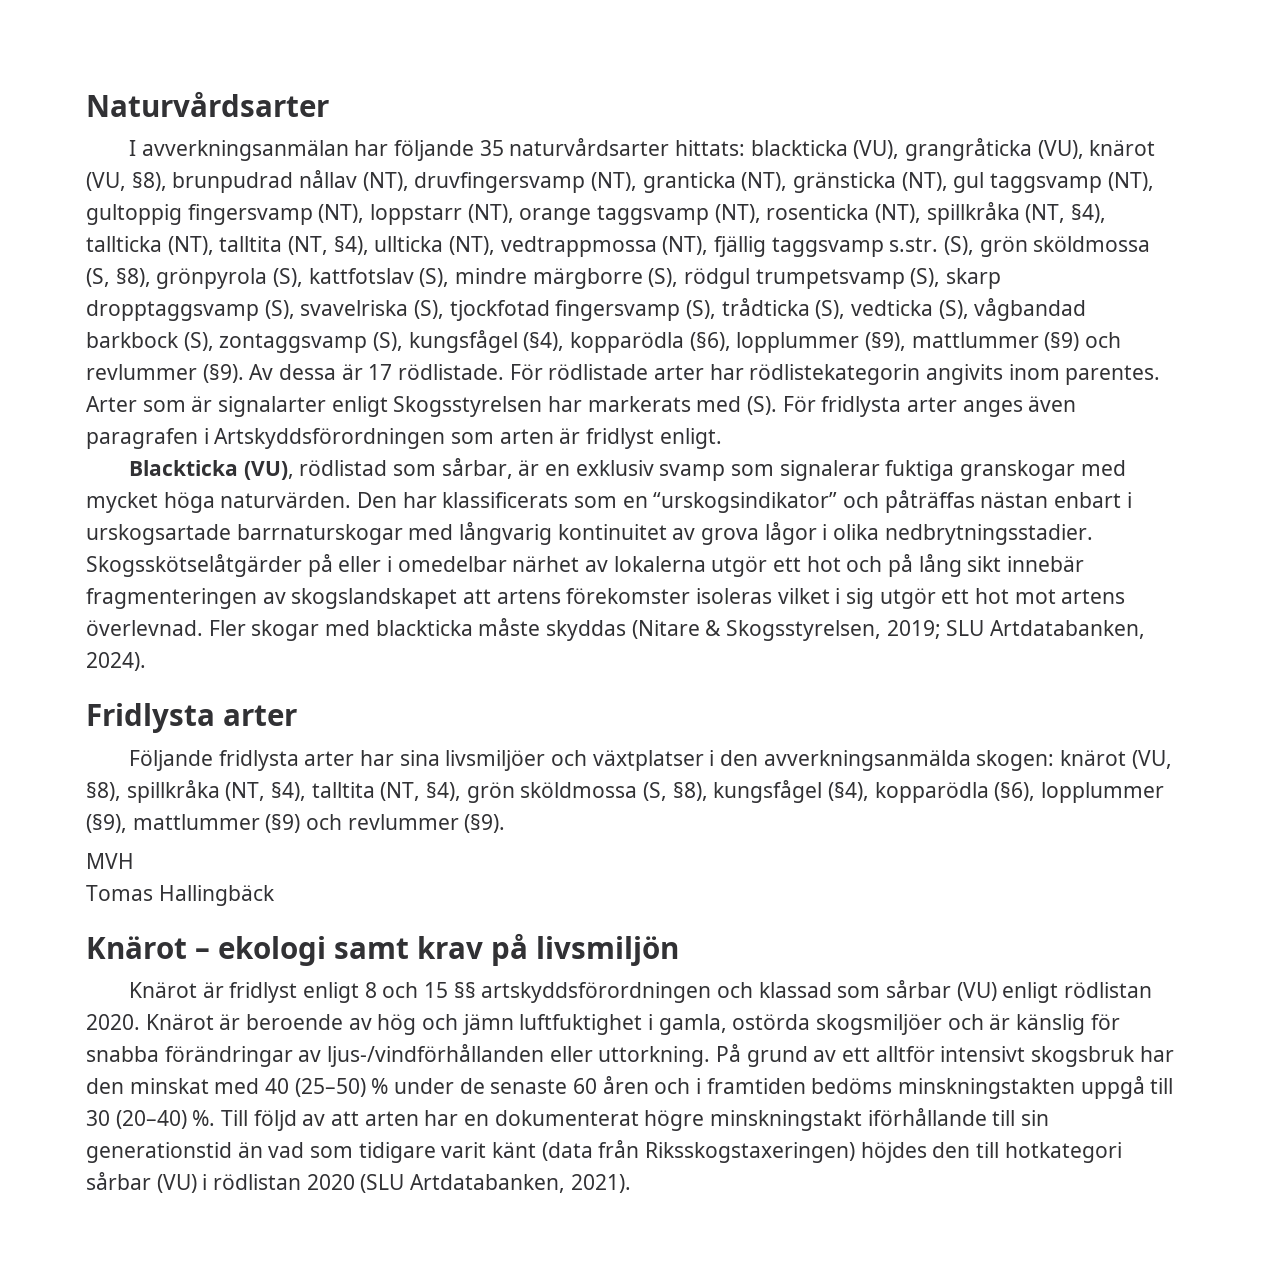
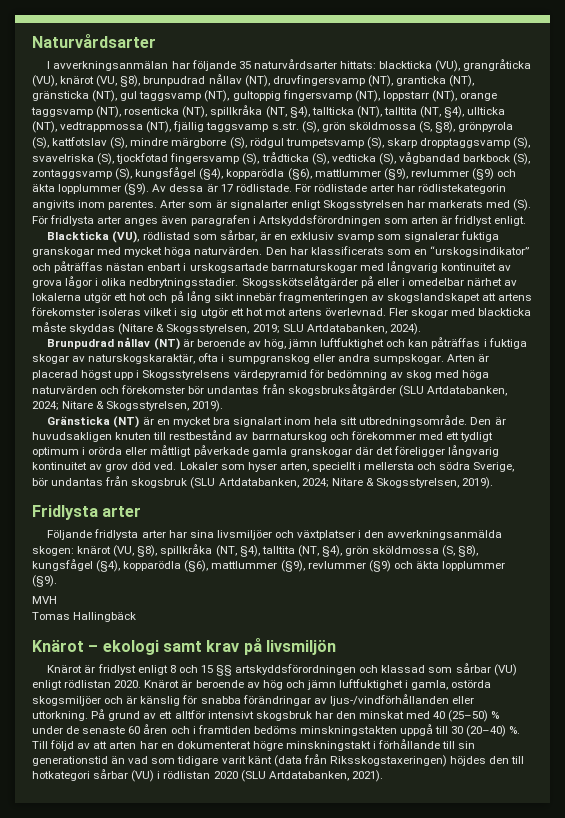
[736,332,1122,353] [86,364,197,380] lopplummer (§9), mattlummer (§9) och revlummer -> [314,168,517,180] [32,184,122,194] mattlummer (§9), revlummer (§9) och äkta lopplummer
(146, 661) none -> [47,337,527,350] [32,353,490,364] [32,369,490,380] [32,384,507,397] [32,400,224,412] [47,415,506,428] [32,430,494,442] [32,445,500,457] [32,462,515,472] [32,476,494,489] // Brunpudrad nållav (NT) är beroende av hög, jämn luftfuktighet och kan påträffas i fuktiga skogar av naturskogskaraktär, ofta i sumpgranskog eller andra sumpskogar. Arten är placerad högst upp i Skogsstyrelsens värdepyramid för bedömning av skog med höga naturvärden och förekomster bör undantas från skogsbruksåtgärder (SLU Artdatabanken, 2024; Nitare & Skogsstyrelsen, 2019). // Gränsticka (NT) är en mycket bra signalart inom hela sitt utbredningsområde. Den är huvudsakligen knuten till restbestånd av barrnaturskog och förekommer med ett tydligt optimum i orörda eller måttligt påverkade gamla granskogar där det föreligger långvarig kontinuitet av grov död ved. Lokaler som hyser arten, speciellt i mellersta och södra Sverige, bör undantas från skogsbruk (SLU Artdatabanken, 2024; Nitare & Skogsstyrelsen, 2019).
[1041,782,1165,803] [86,814,459,833] lopplummer (§9), mattlummer (§9) och revlummer -> [211,560,506,572] mattlummer (§9), revlummer (§9) och äkta lopplummer
[867,1108,987,1126] iförhållande -> [373,739,441,749] i förhållande

